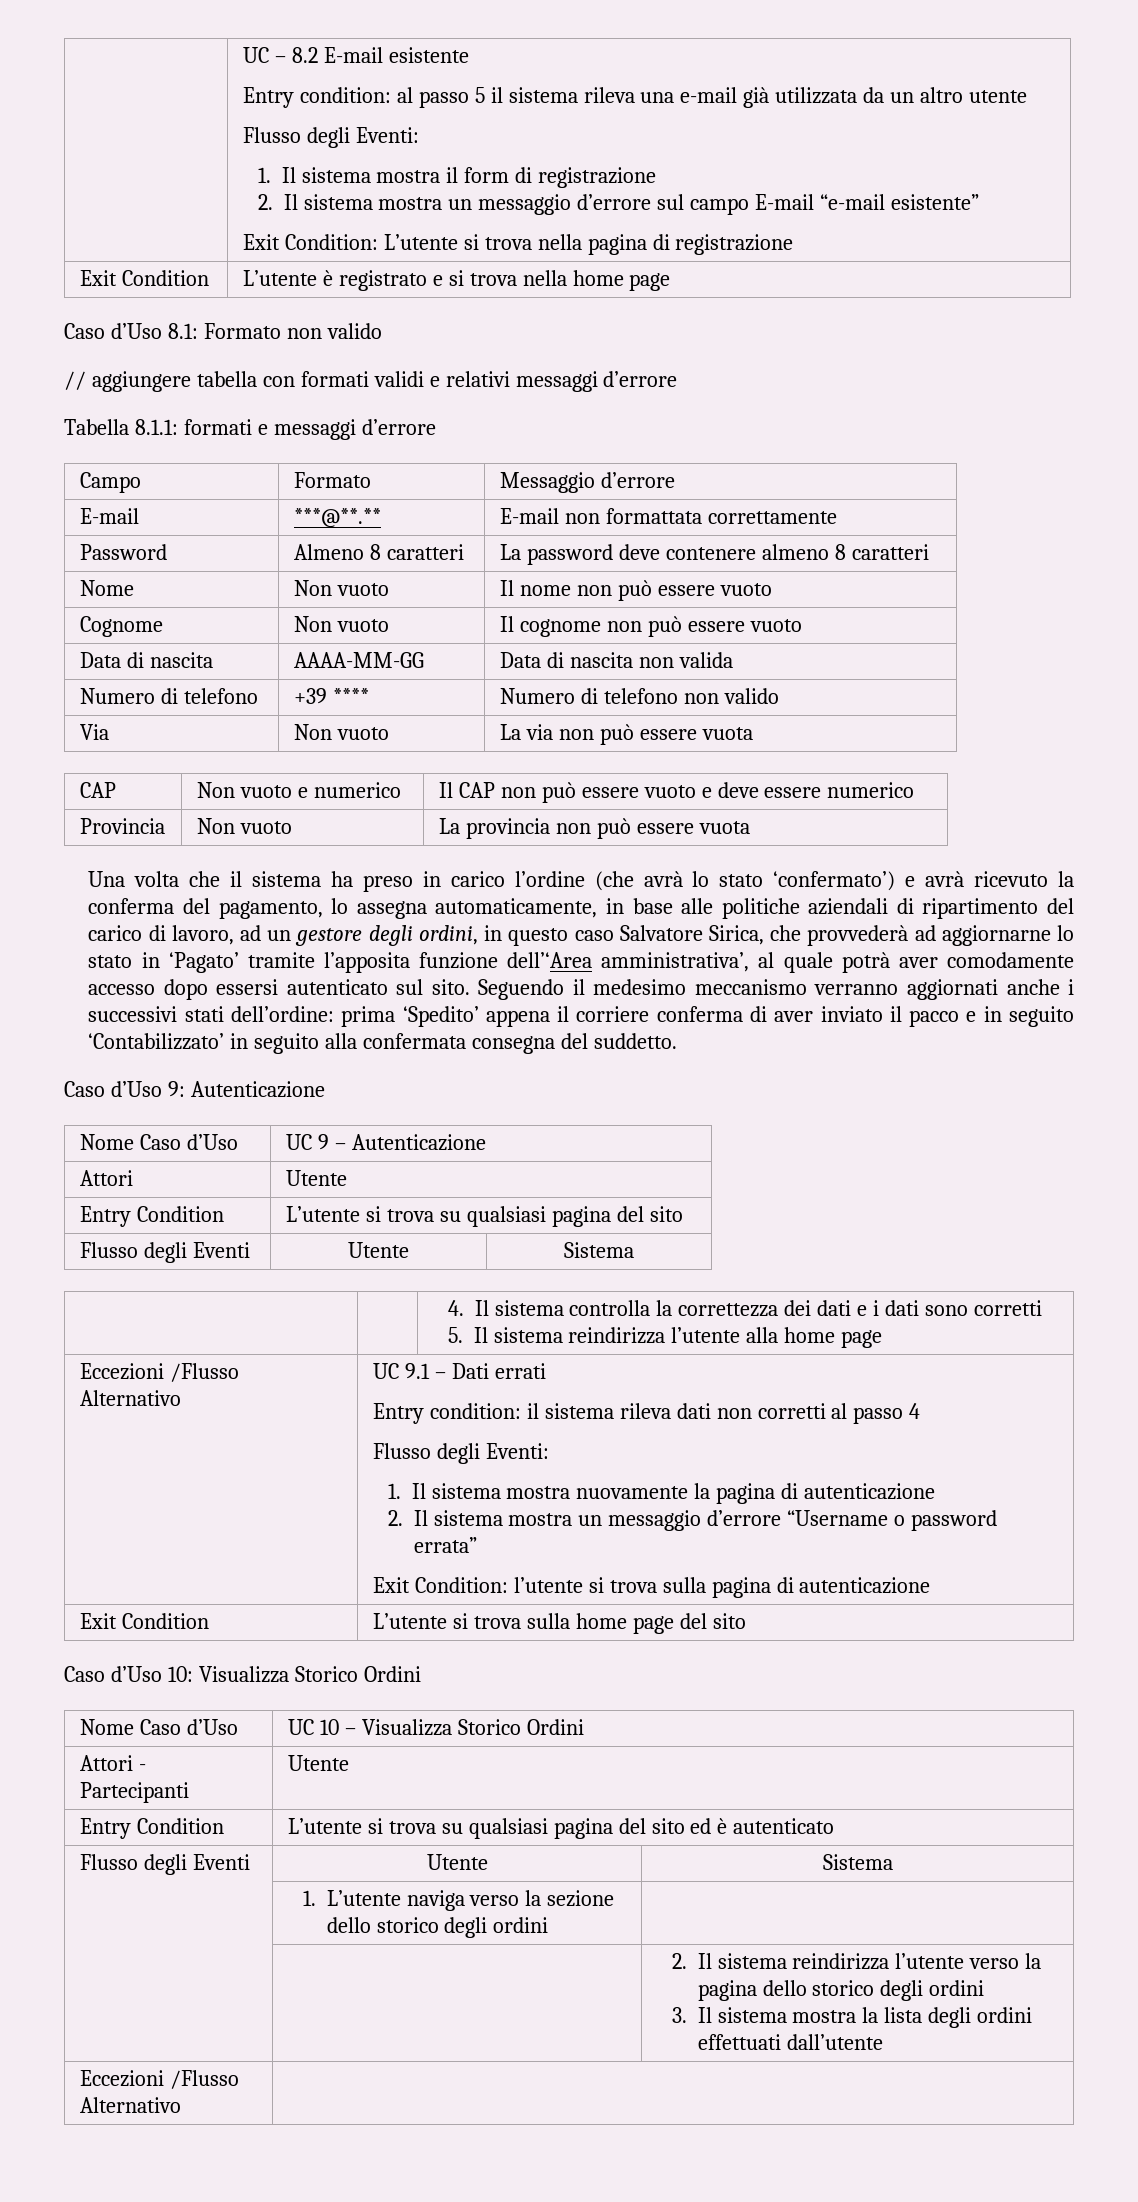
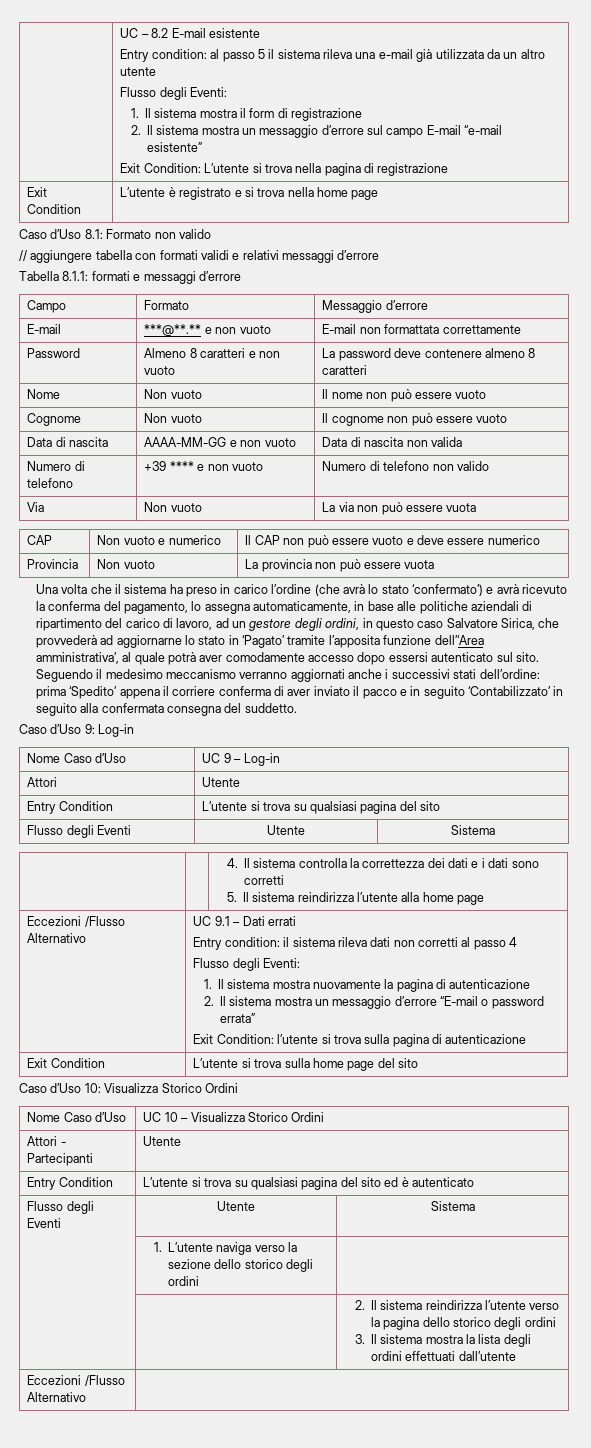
(381, 518) none -> [204,325,271,334] e non vuoto
(464, 552) none -> [248,351,280,358] [144,366,176,375] e non vuoto
(424, 660) none -> [229,438,296,447] e non vuoto
(369, 696) none -> [197,462,263,471] e non vuoto
[190,1081,325,1098] Autenticazione -> [98,724,135,737] Log-in
[351,1134,486,1151] Autenticazione -> [243,753,280,766] Log-in
[787,1510,889,1526] “Username -> [440,996,479,1006] “E-mail

